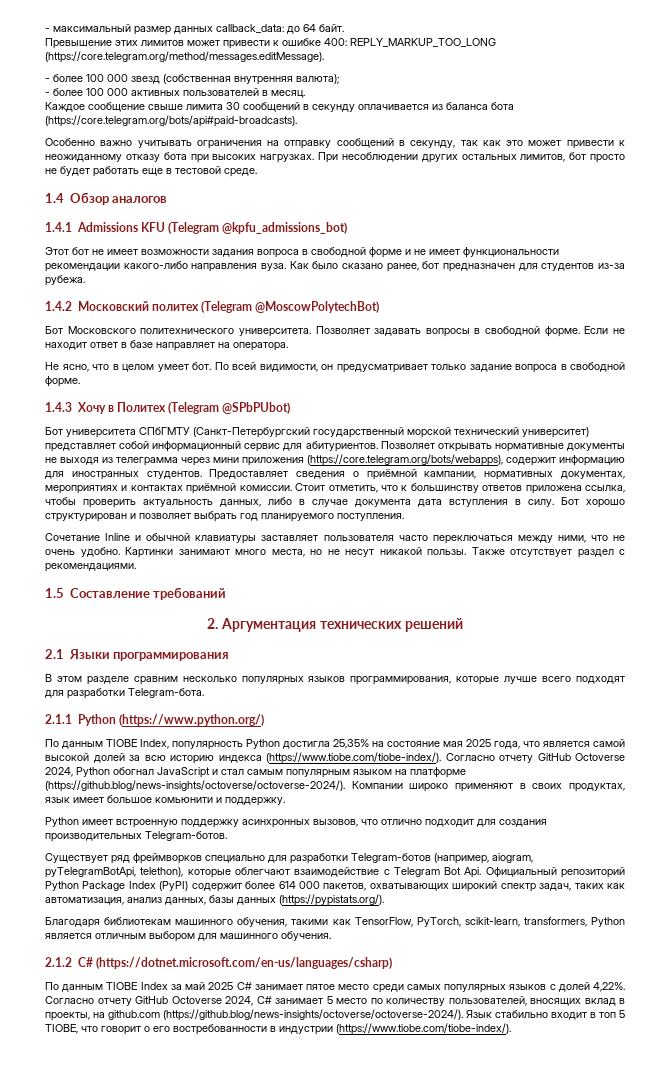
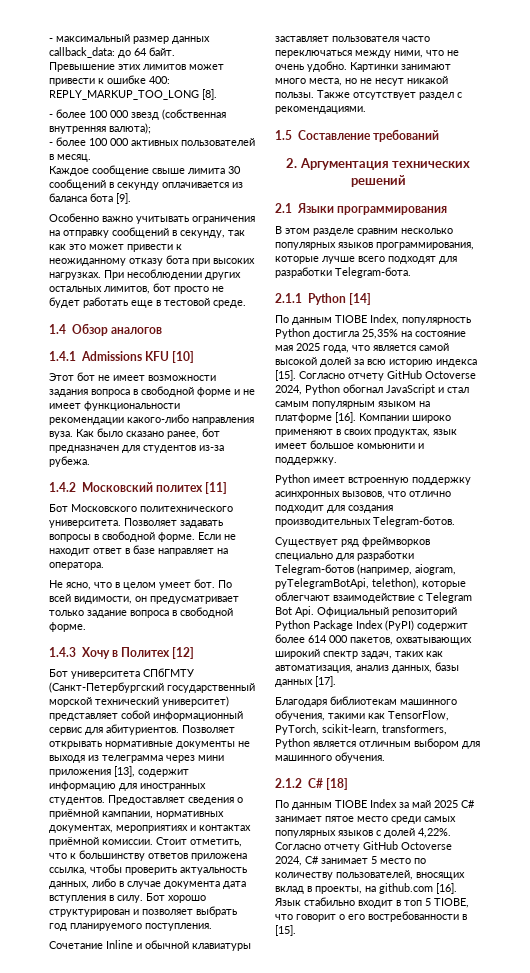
[45,51,324,63] (https://core.telegram.org/method/messages.editMessage). -> [202,89,217,100] [8].
[45,115,297,127] (https://core.telegram.org/bots/api#paid-broadcasts). -> [116,193,131,204] [9].
[167,222,348,234] (Telegram @kpfu_admissions_bot) -> [171,351,194,363] [10]
[200,301,380,313] (Telegram @MoscowPolytechBot) -> [204,482,227,494] [11]
[168,402,291,414] (Telegram @SPbPUbot) -> [171,647,194,659] [12]
[307,454,503,466] (https://core.telegram.org/bots/webapps), -> [114,766,135,777] [13],
[118,714,264,726] (https://www.python.org/) -> [348,293,371,305] [14]
[266,752,441,764] (https://www.tiobe.com/tiobe-index/). -> [275,370,296,381] [15].
[45,780,345,792] (https://github.blog/news-insights/octoverse/octoverse-2024/). -> [335,412,356,423] [16].
[279,894,384,906] (https://pypistats.org/). -> [315,676,336,687] [17].
[95,957,392,969] (https://dotnet.microsoft.com/en-us/languages/csharp) -> [325,778,348,790] [18]
[163,1009,463,1021] (https://github.blog/news-insights/octoverse/octoverse-2024/). -> [436,883,457,894] [16].
[279,1023,511,1035] индустрии (https://www.tiobe.com/tiobe-index/). -> [275,925,296,936] [15].

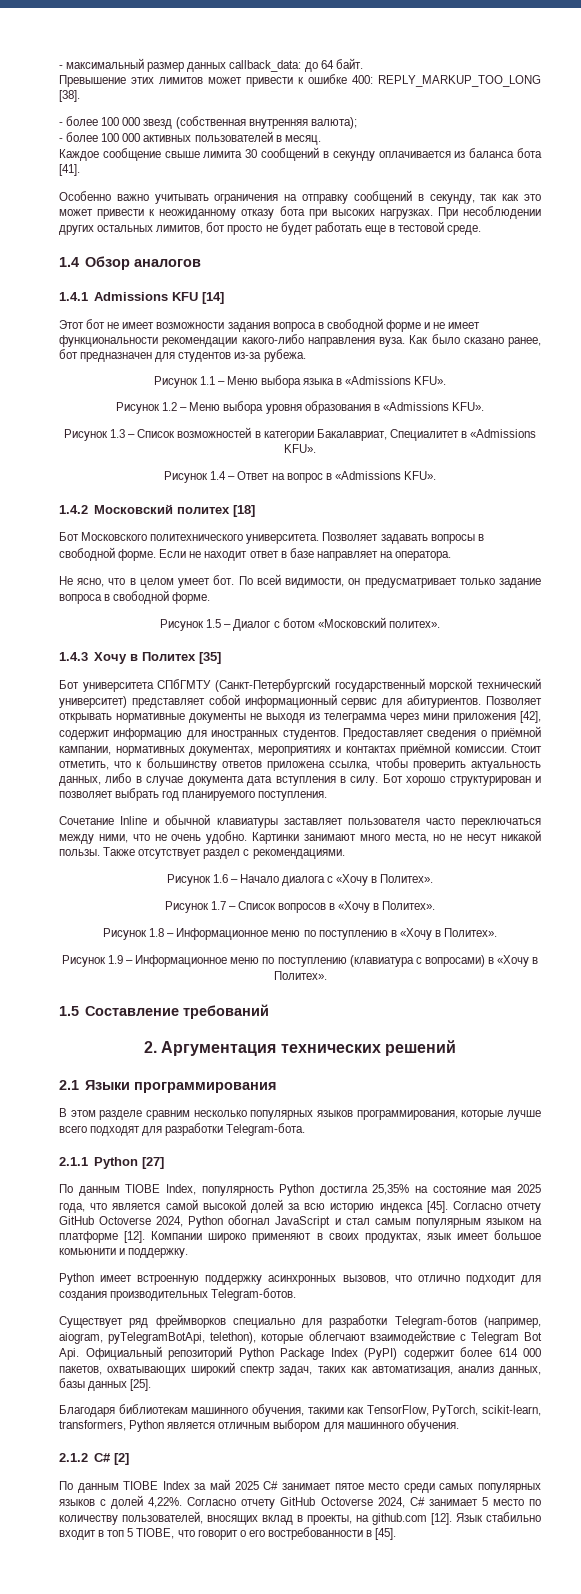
[202,89,217,100] [8]. -> [59,90,80,102] [38].
[116,193,131,204] [9]. -> [59,164,80,176] [41].
[171,351,194,363] [10] -> [201,292,224,304] [14]
(90, 461) none -> [153,375,447,388] [116,401,484,414] [63,427,537,441] [284,444,316,453] [164,471,436,483] // Рисунок 1.1 – Меню выбора языка в «Admissions KFU». // Рисунок 1.2 – Меню выбора уровня образования в «Admissions KFU». // Рисунок 1.3 – Список возможностей в категории Бакалавриат, Специалитет в «Admissions KFU». // Рисунок 1.4 – Ответ на вопрос в «Admissions KFU».
[204,482,227,494] [11] -> [232,505,255,517] [18]
(86, 627) none -> [160,617,440,631] // Рисунок 1.5 – Диалог с ботом «Московский политех».
[171,647,194,659] [12] -> [198,652,221,664] [35]
[114,766,135,777] [13], -> [520,711,541,723] [42],
(366, 110) none -> [166,874,434,886] [164,901,436,913] [102,928,498,940] [61,955,539,967] [273,971,327,980] // Рисунок 1.6 – Начало диалога с «Хочу в Политех». // Рисунок 1.7 – Список вопросов в «Хочу в Политех». // Рисунок 1.8 – Информационное меню по поступлению в «Хочу в Политех». // Рисунок 1.9 – Информационное меню по поступлению (клавиатура с вопросами) в «Хочу в Политех».
[348,293,371,305] [14] -> [141,1157,164,1169] [27]
[275,370,296,381] [15]. -> [426,1201,448,1213] [45].
[335,412,356,423] [16]. -> [124,1231,146,1243] [12].
[315,676,336,687] [17]. -> [130,1379,152,1391] [25].
[325,778,348,790] [18] -> [113,1453,129,1465] [2]
[436,883,457,894] [16]. -> [431,1513,452,1525] [12].
[275,925,296,936] [15]. -> [375,1528,397,1540] [45].

